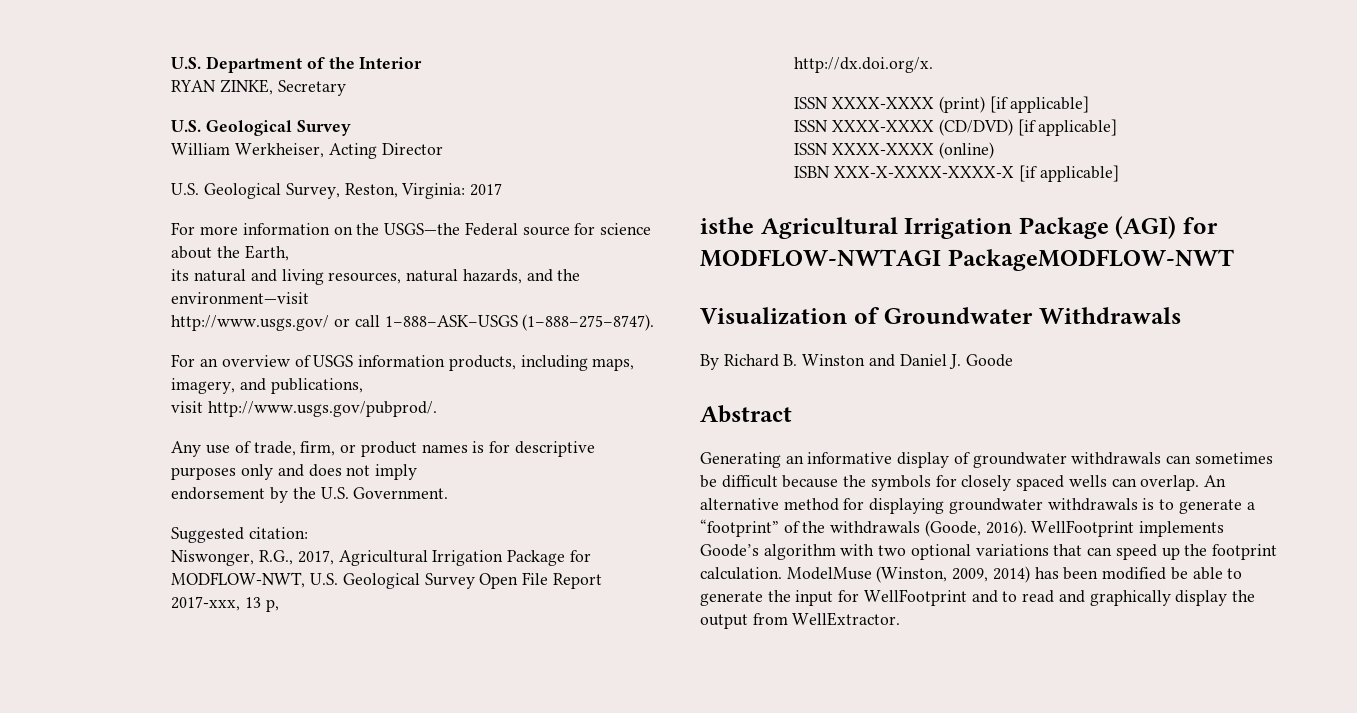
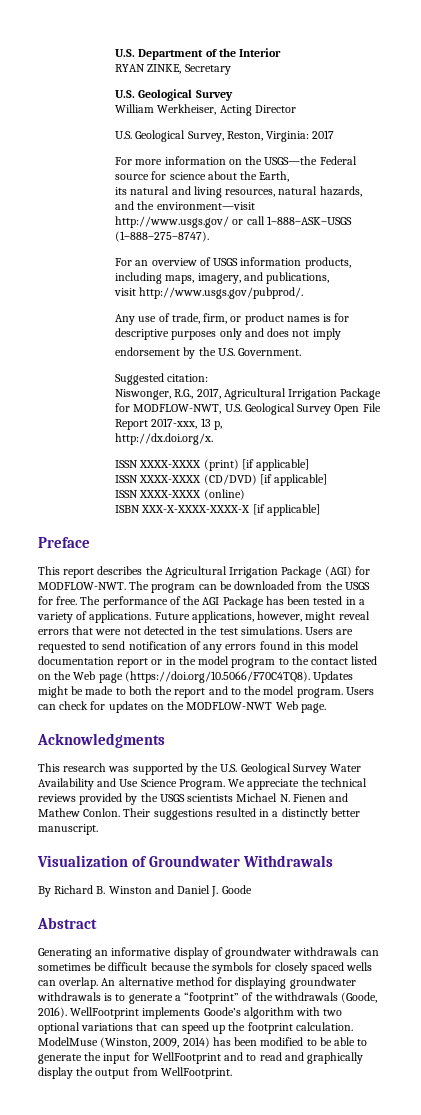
[700,217,754,234] isthe -> [38,537,90,548] [38,566,163,578] Preface // This report describes the
[700,249,1234,271] MODFLOW-NWTAGI PackageMODFLOW-NWT -> [38,581,370,593] [38,596,365,608] [37,611,370,623] [38,626,354,635] [38,641,360,653] [38,656,378,668] [38,671,354,683] [38,686,374,698] [38,701,326,713] [37,733,165,748] [38,763,362,775] [38,778,367,790] [38,793,349,805] [38,808,360,820] [38,824,98,835] MODFLOW-NWT. The program can be downloaded from the USGS for free. The performance of the AGI Package has been tested in a variety of applications. Future applications, however, might reveal errors that were not detected in the test simulations. Users are requested to send notification of any errors found in this model documentation report or in the model program to the contact listed on the Web page (https://doi.org/10.5066/F70C4TQ8). Updates might be made to both the report and to the model program. Users can check for updates on the MODFLOW-NWT Web page. // Acknowledgments // This research was supported by the U.S. Geological Survey Water Availability and Use Science Program. We appreciate the technical reviews provided by the USGS scientists Michael N. Fienen and Mathew Conlon. Their suggestions resulted in a distinctly better manuscript.
(1167, 573) none -> [306,1039,317,1046] to
[792,612,901,626] WellExtractor. -> [160,1067,232,1079] WellFootprint.

